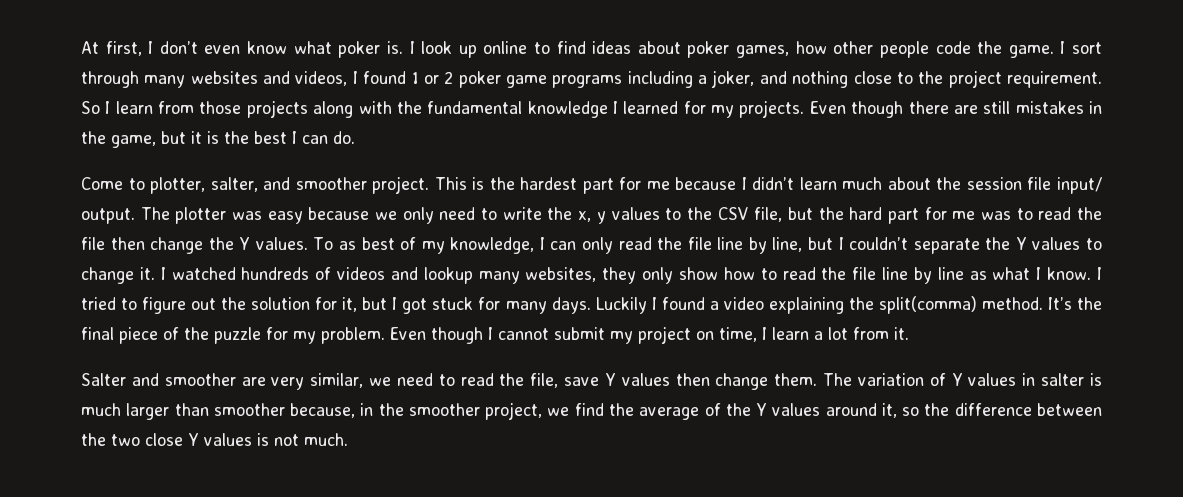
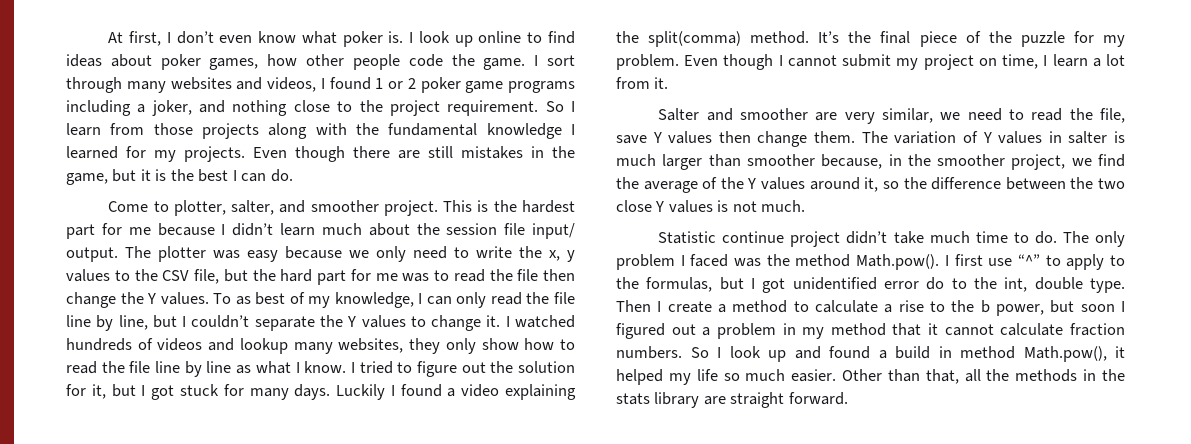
(348, 439) none -> [658,231,1126,247] [616,254,1125,270] [616,277,1125,293] [616,300,1125,316] [616,323,1125,339] [616,346,1125,362] [616,369,1126,385] [616,392,848,408] // Statistic continue project didn’t take much time to do. The only problem I faced was the method Math.pow(). I first use “^” to apply to the formulas, but I got unidentified error do to the int, double type. Then I create a method to calculate a rise to the b power, but soon I figured out a problem in my method that it cannot calculate fraction numbers. So I look up and found a build in method Math.pow(), it helped my life so much easier. Other than that, all the methods in the stats library are straight forward.

